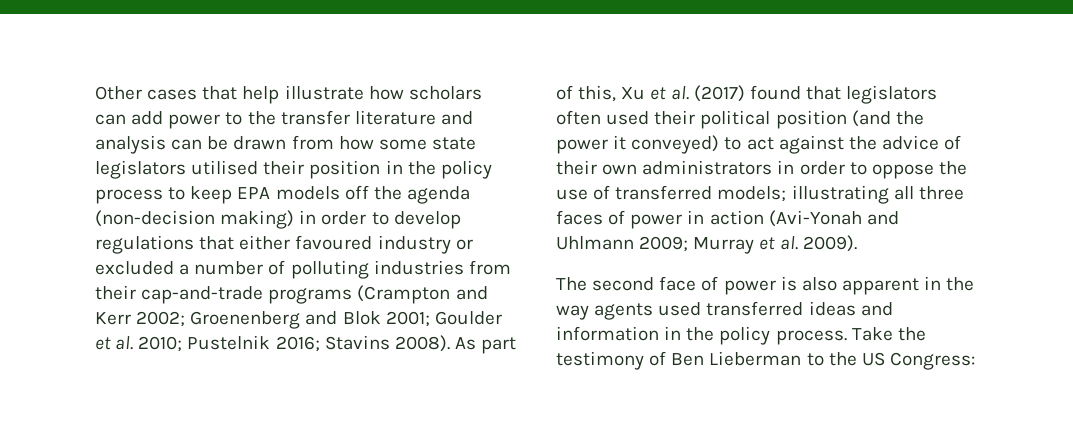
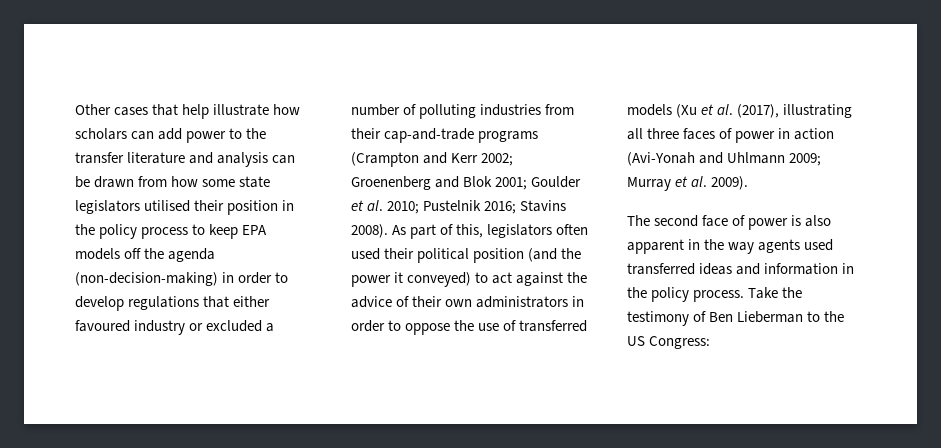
[95,210,295,229] (non-decision making) -> [75,272,218,286] (non-decision-making)
[621,85,841,102] Xu et al. (2017) found that -> (484, 231) none
[717,186,787,202] models; -> [627,104,780,118] models (Xu et al. (2017),

